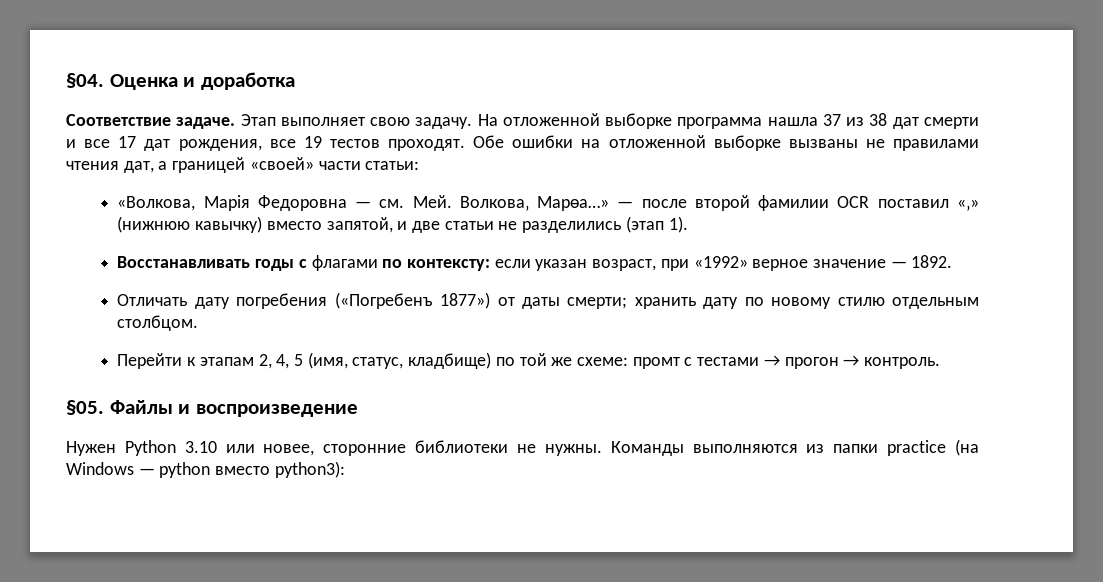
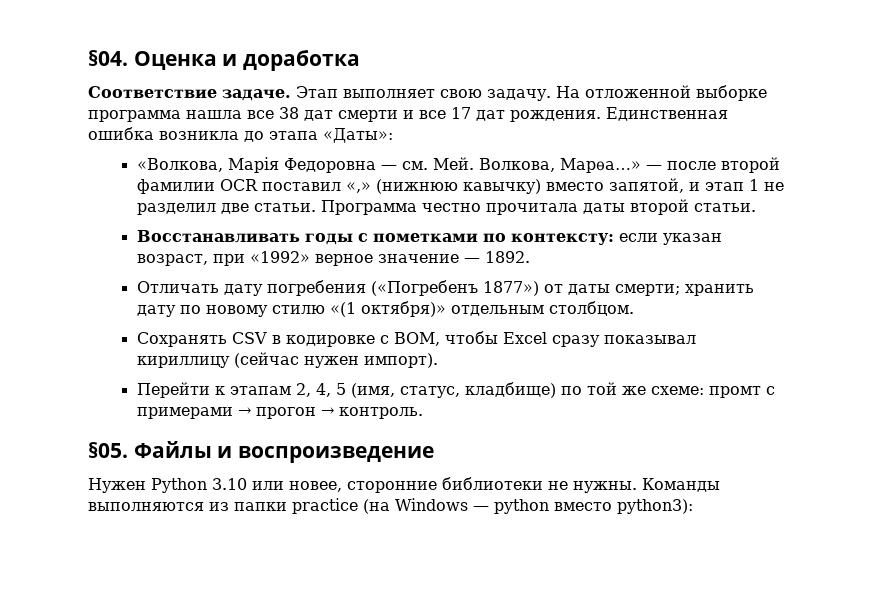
[822,114,865,126] 37 из -> [247,110,274,119] все
[178,135,979,151] [66,157,420,173] рождения, все 19 тестов проходят. Обе ошибки на отложенной выборке вызваны не правилами чтения дат, а границей «своей» части статьи: -> [510,107,728,122] [88,127,393,143] рождения. Единственная ошибка возникла до этапа «Даты»:
[411,216,688,233] две статьи не разделились (этап 1). -> [704,179,784,191] [136,199,756,215] этап 1 не разделил две статьи. Программа честно прочитала даты второй статьи.
[311,255,378,271] флагами -> [372,233,478,242] пометками
(885, 301) none -> [329,301,446,317] «(1 октября)»
(199, 323) none -> [136,331,696,347] [136,352,438,368] // Сохранять CSV в кодировке с BOM, чтобы Excel сразу показывал кириллицу (сейчас нужен импорт).
[697,357,760,366] тестами -> [136,407,233,419] примерами

